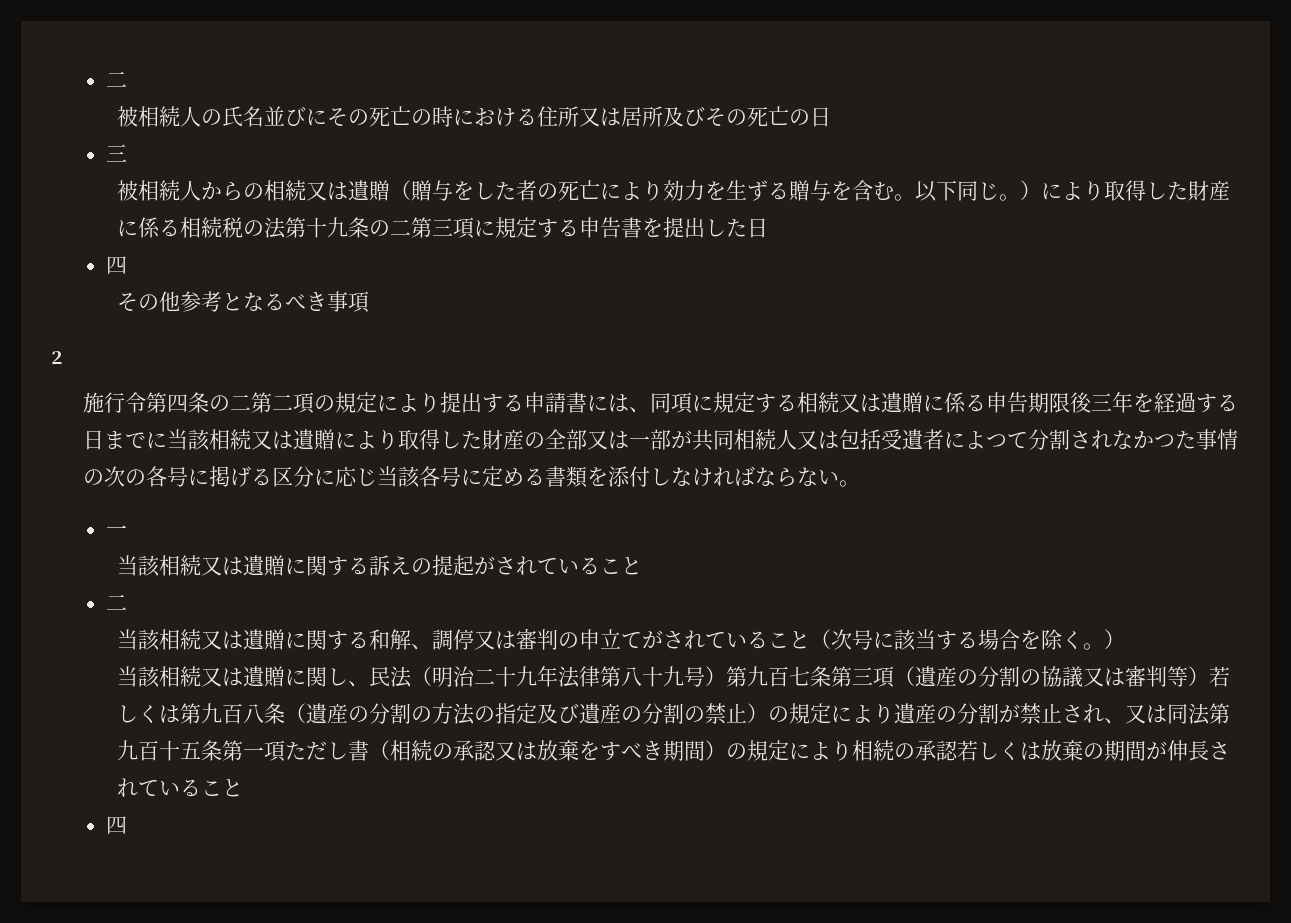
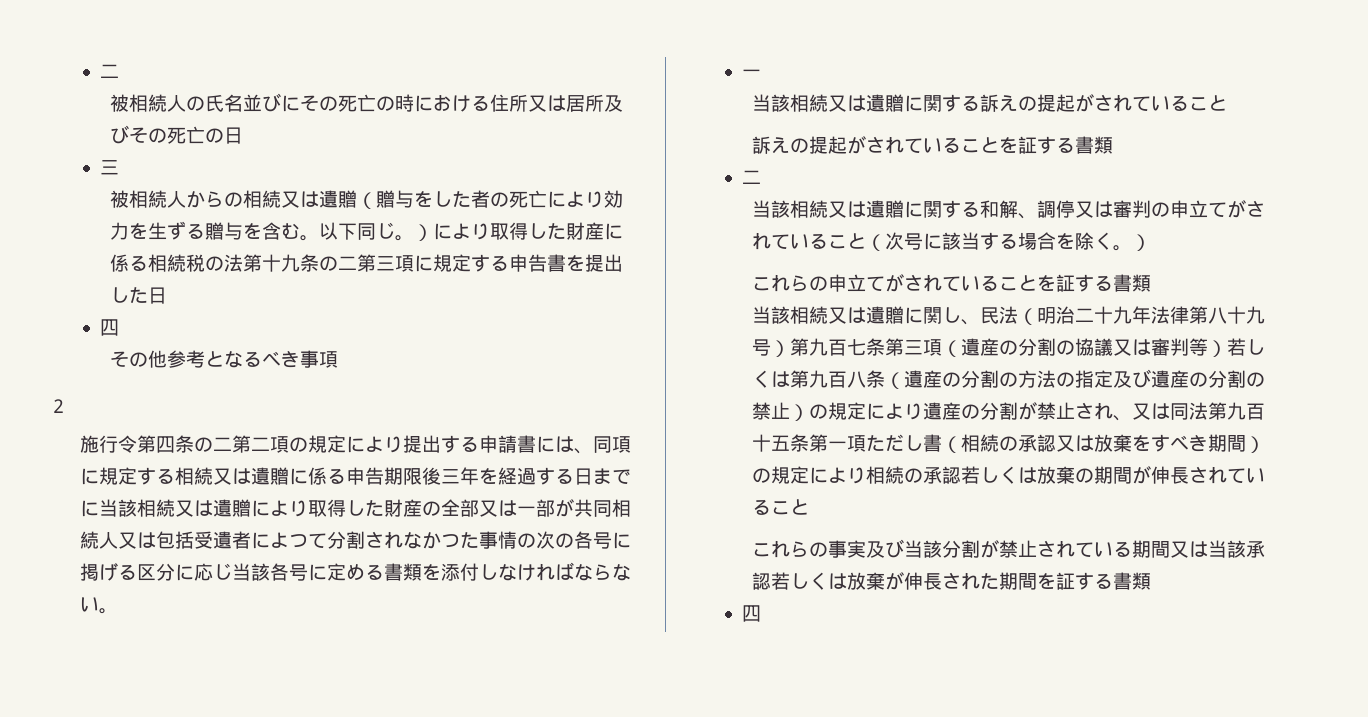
(643, 566) none -> [752,136,1114,154] // 訴えの提起がされていることを証する書類
(1126, 639) none -> [752,274,1152,292] // これらの申立てがされていることを証する書類
(244, 788) none -> [752,539,1266,558] [752,572,1152,590] // これらの事実及び当該分割が禁止されている期間又は当該承認若しくは放棄が伸長された期間を証する書類

